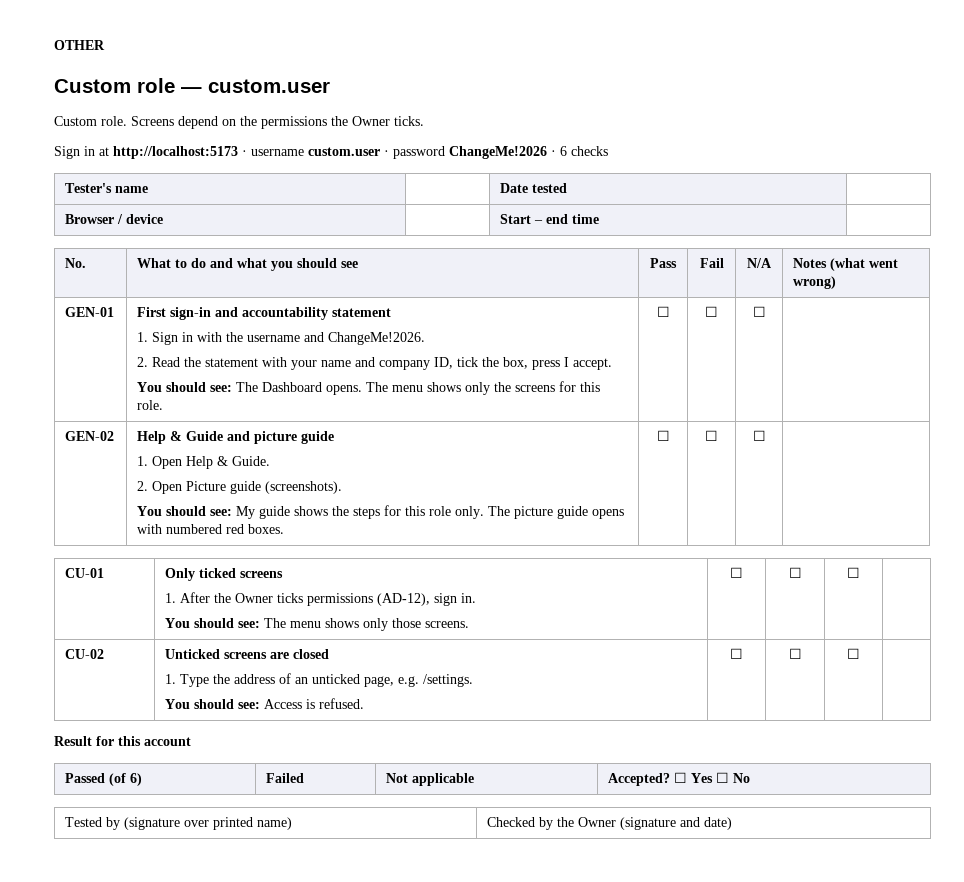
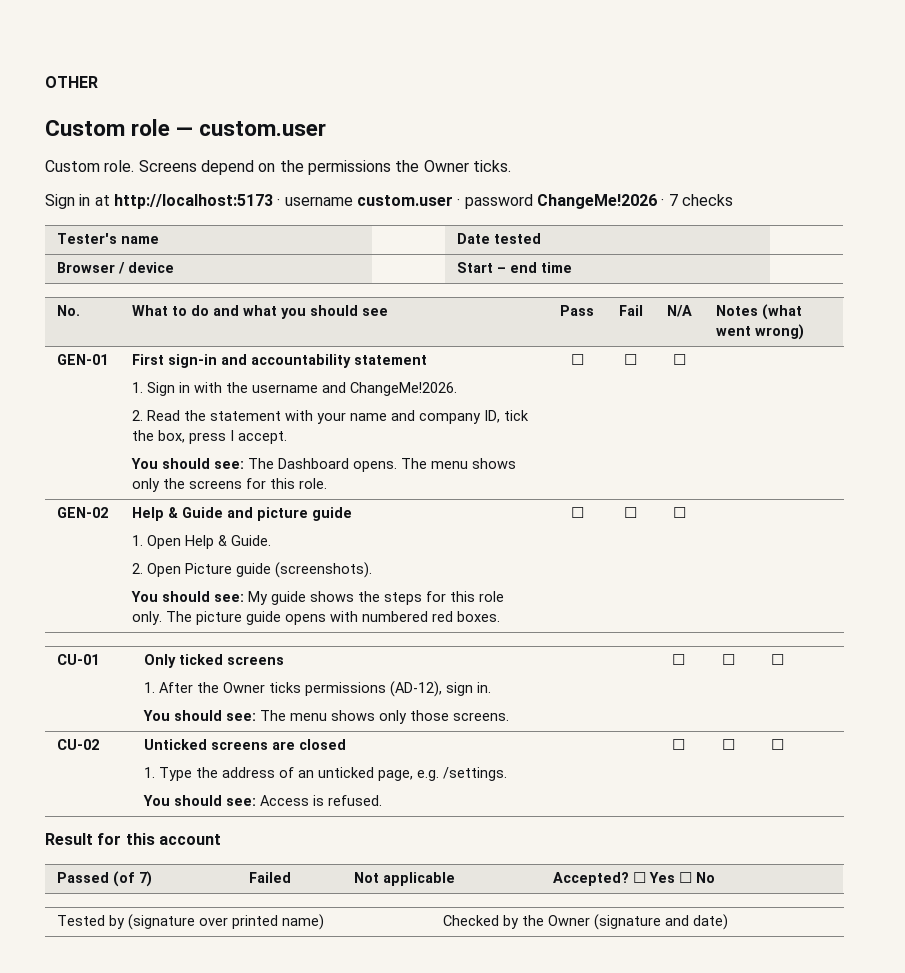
[560,146,567,156] 6 -> [668,194,678,206] 7
[130,773,143,786] 6) -> [138,871,152,887] 7)

